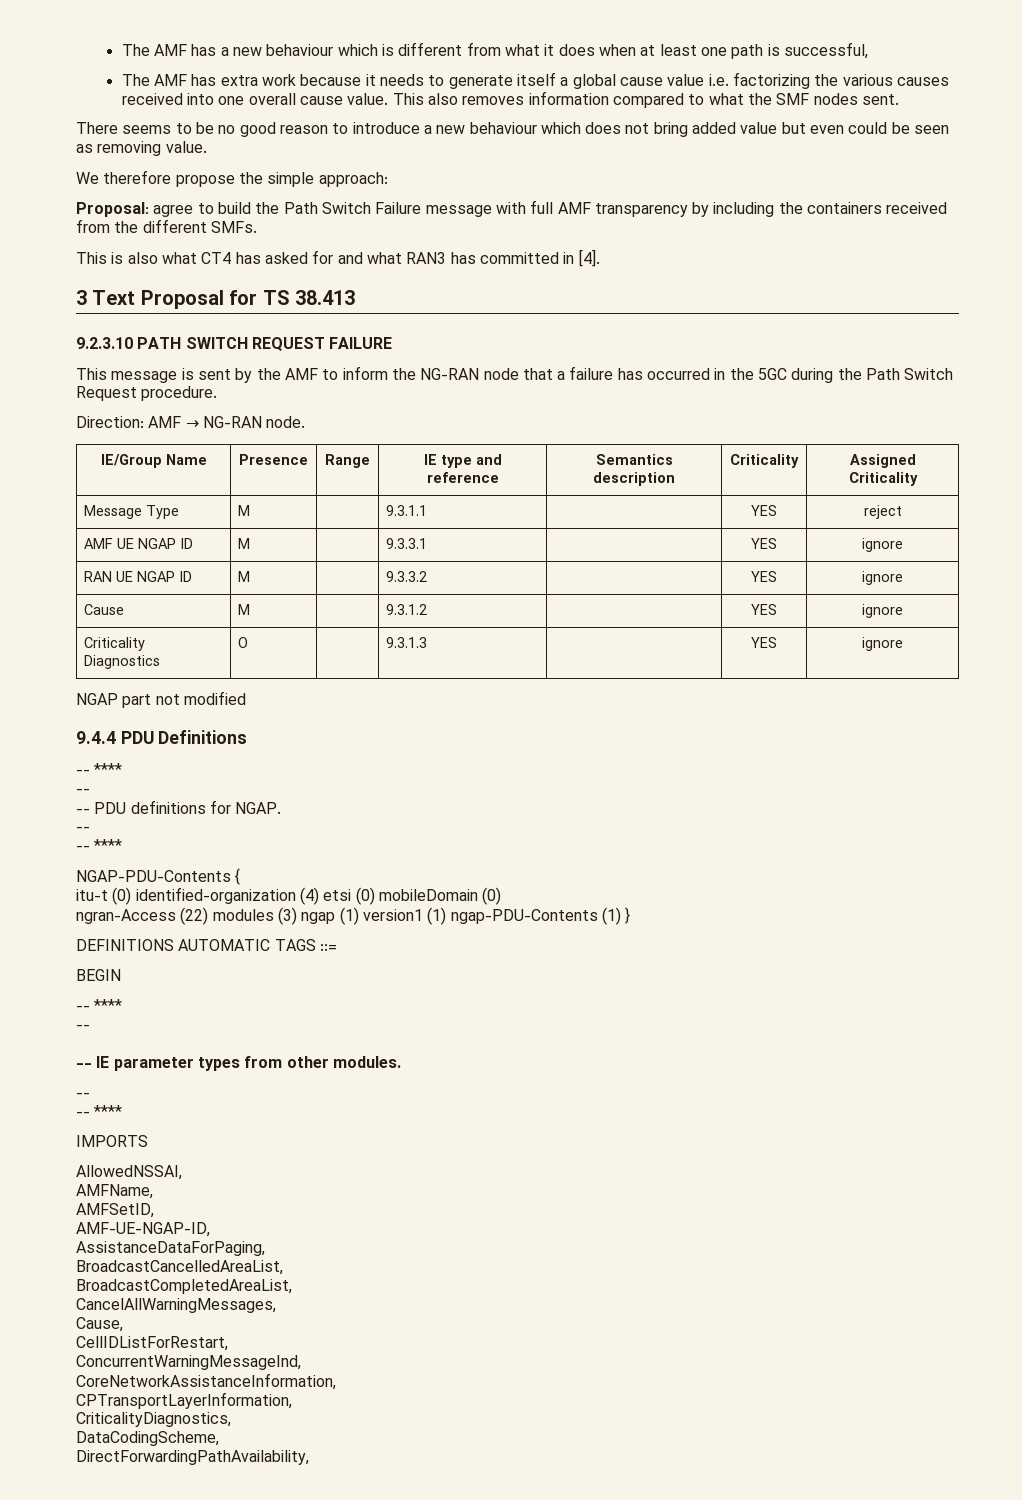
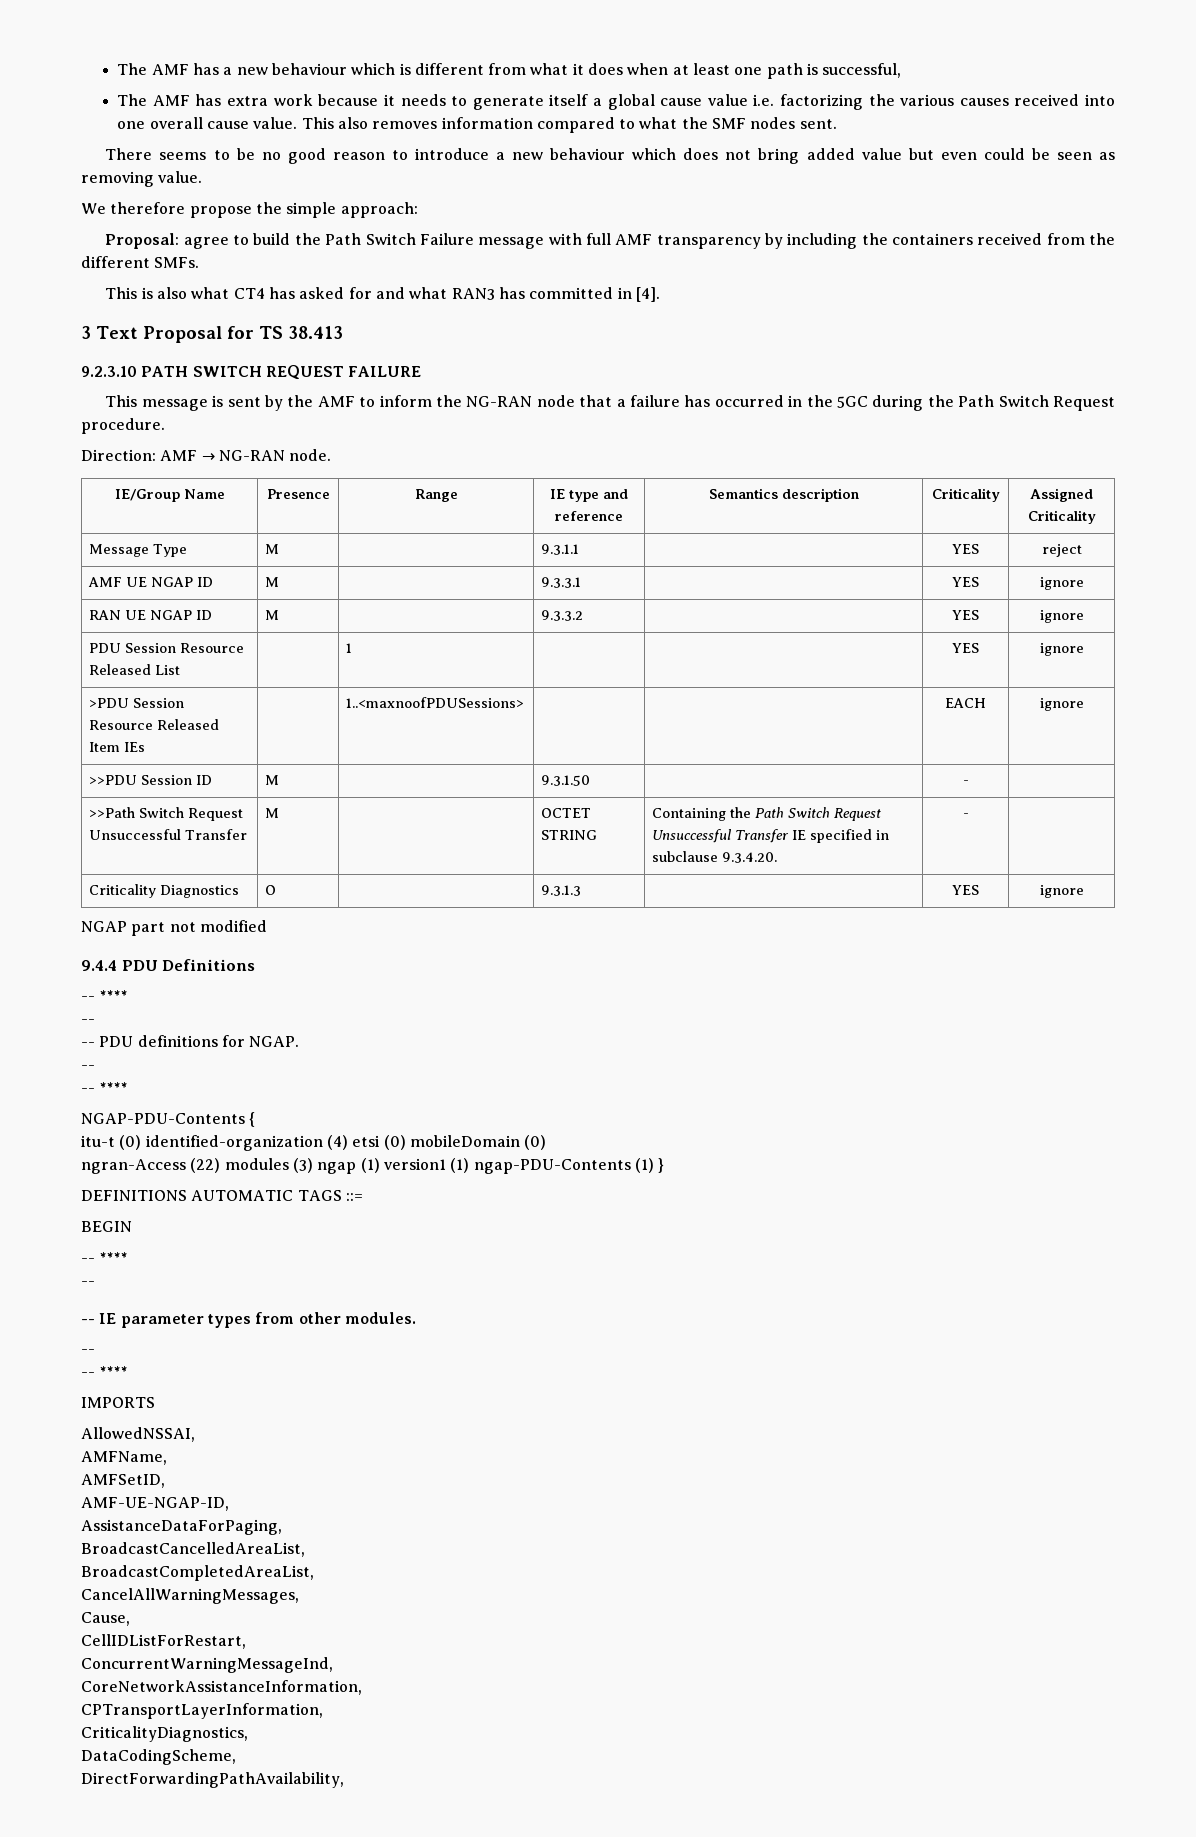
[83,604,124,615] [237,604,250,615] [385,604,427,615] [751,604,777,615] [862,604,903,618] Cause | M | | 9.3.1.2 | | YES | ignore -> [89,643,245,653] [89,664,181,675] [346,643,353,653] [952,643,979,653] [1039,643,1084,656] [89,698,185,708] [89,719,220,730] [89,742,146,752] [346,697,525,708] [945,698,986,708] [1039,698,1084,711] [89,775,213,785] [265,775,280,785] [541,775,591,786] [962,780,969,785] [89,807,244,821] [89,829,248,840] [265,808,280,818] [541,808,592,818] [541,830,598,840] [652,807,882,821] [652,829,890,843] [652,851,778,863] [962,813,969,818] PDU Session Resource Released List | | 1 | | | YES | ignore // >PDU Session Resource Released Item IEs | | 1..<maxnoofPDUSessions> | | | EACH | ignore // >>PDU Session ID | M | | 9.3.1.50 | | - | // >>Path Switch Request Unsuccessful Transfer | M | | OCTET STRING | Containing the Path Switch Request Unsuccessful Transfer IE specified in subclause 9.3.4.20. | - |

